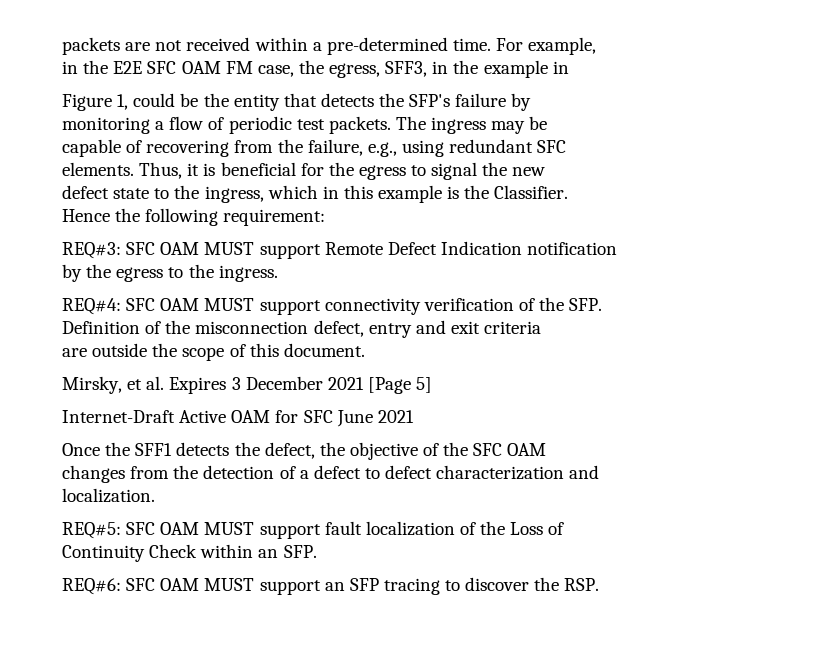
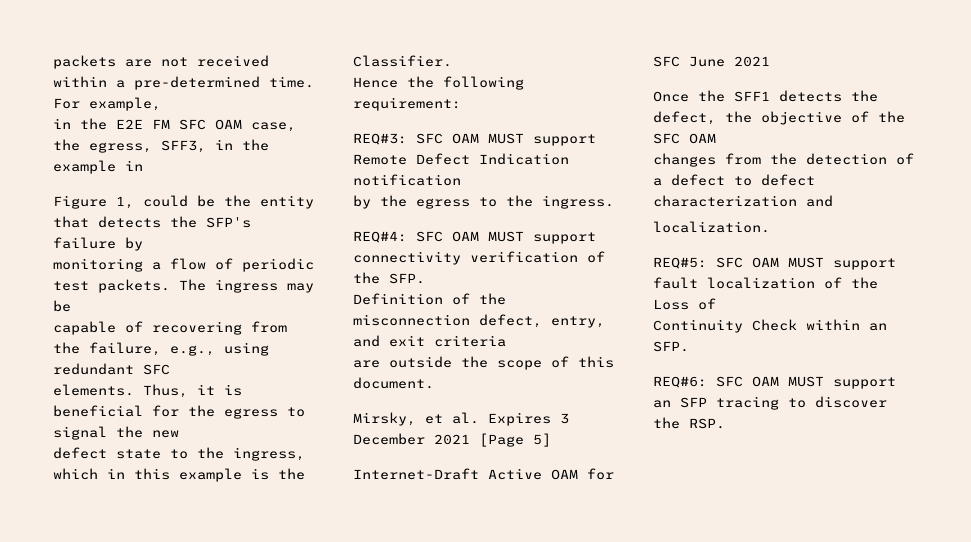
[147,61,253,74] SFC OAM FM -> [152,119,242,130] FM SFC OAM
[368,323,412,338] entry -> [551,316,605,328] entry,

